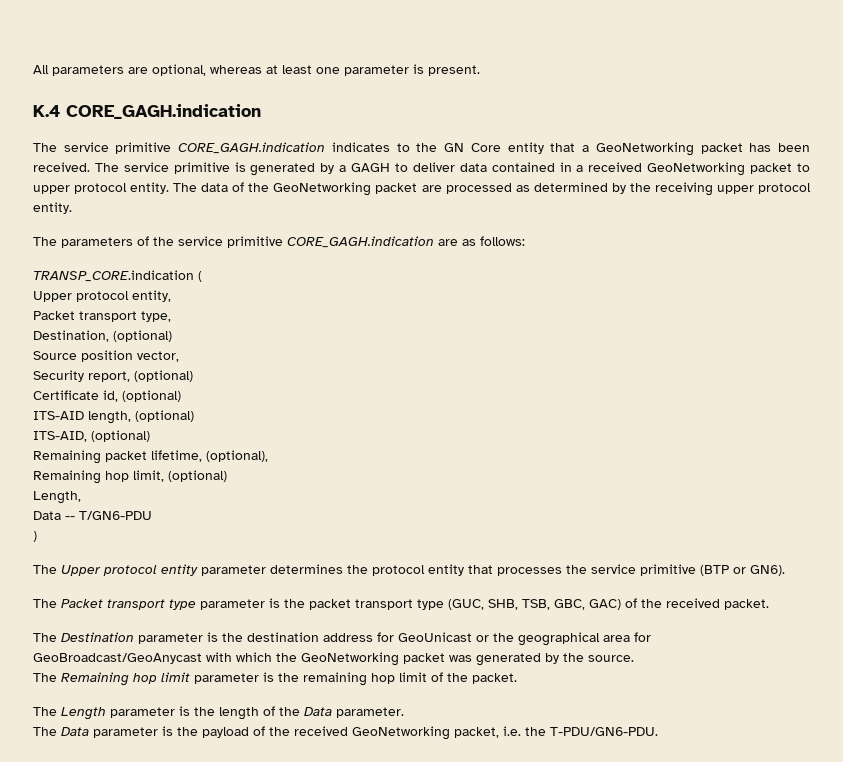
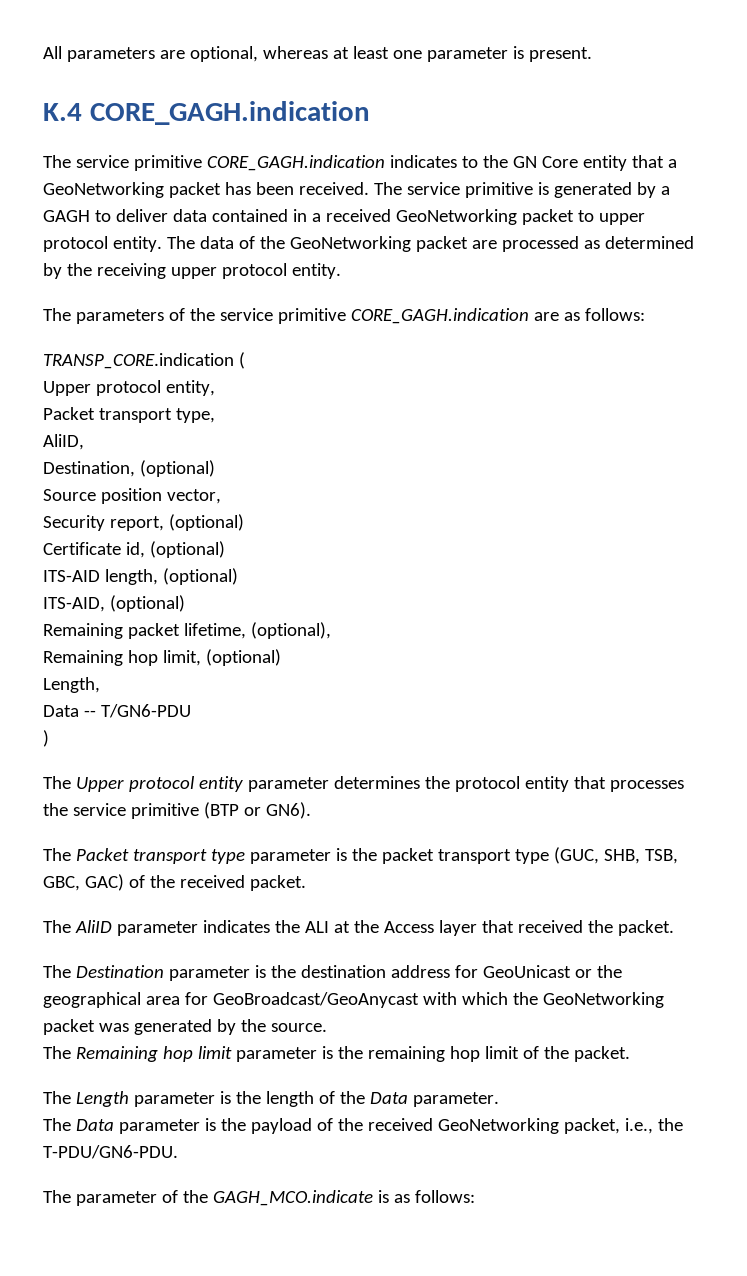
(171, 316) none -> [43,434,84,450] // AliID,
(769, 604) none -> [43,920,674,936] // The AliID parameter indicates the ALI at the Access layer that received the packet.
[503,726,521,736] i.e. -> [624,1118,653,1134] i.e.,
(658, 731) none -> [43,1190,475,1206] // The parameter of the GAGH_MCO.indicate is as follows:

